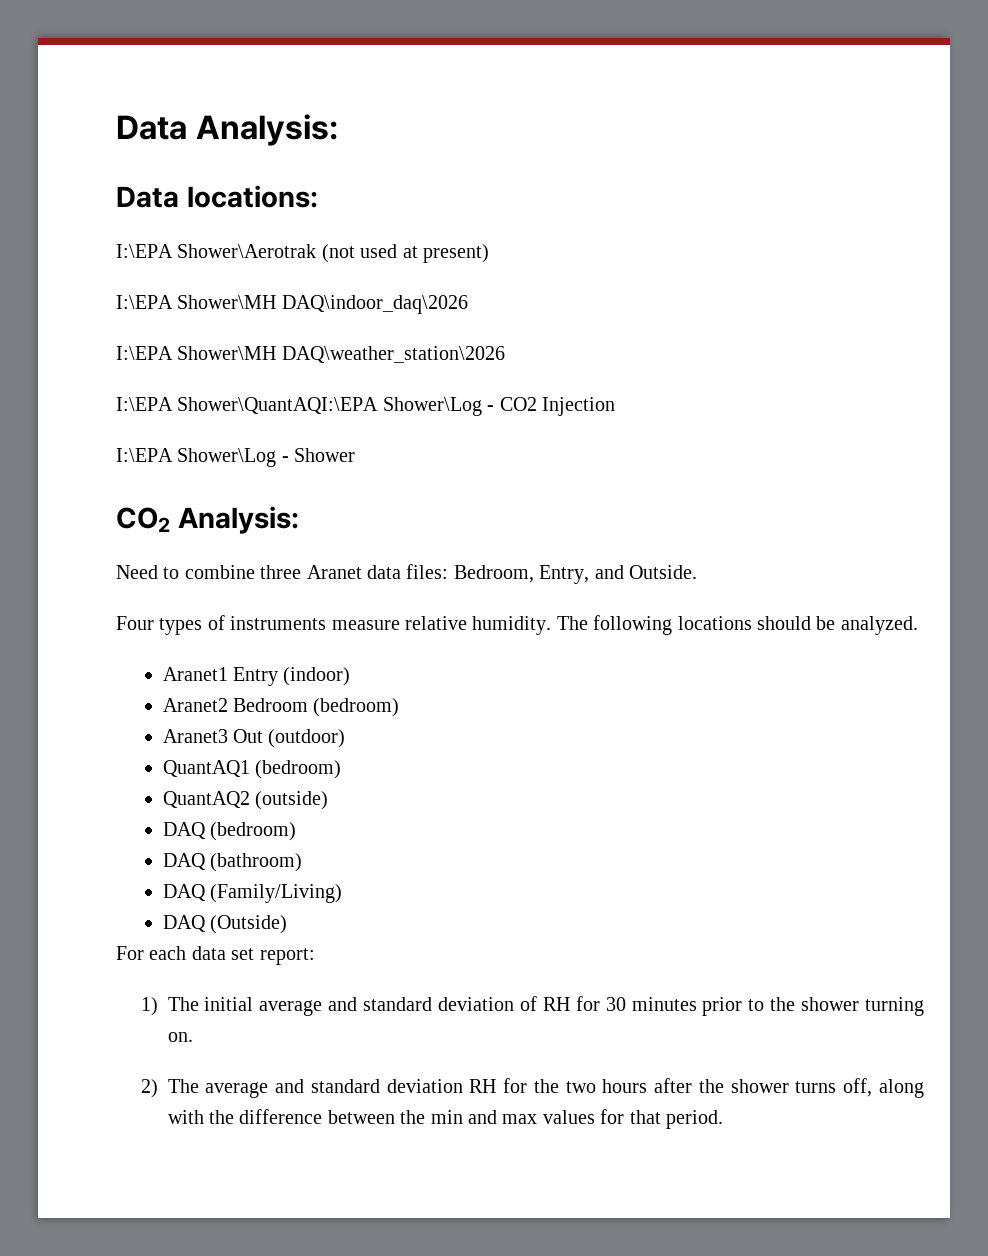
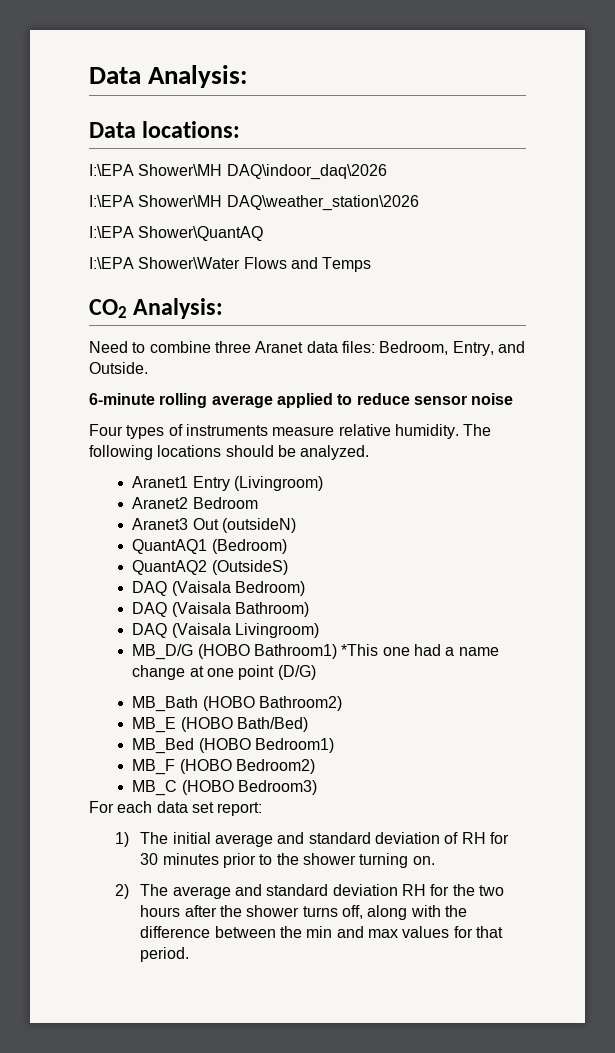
[116,244,489,263] // I:\EPA Shower\Aerotrak (not used at present) -> (241, 129) none
[177,397,615,416] [116,448,356,467] Shower\QuantAQI:\EPA Shower\Log - CO2 Injection // I:\EPA Shower\Log - Shower -> [138,226,264,241] [89,257,372,272] Shower\QuantAQ // I:\EPA Shower\Water Flows and Temps
(697, 572) none -> [89,393,514,408] // 6-minute rolling average applied to reduce sensor noise
[283,667,351,686] (indoor) -> [233,476,323,491] (Livingroom)
[313,698,400,717] (bedroom) -> (258, 503) none
[268,729,346,748] (outdoor) -> [221,518,296,533] (outsideN)
[254,760,341,779] (bedroom) -> [211,539,287,554] (Bedroom)
[254,791,328,810] [162,822,296,841] [162,853,302,872] [162,884,342,903] [162,915,287,934] (outside) // DAQ (bedroom) // DAQ (bathroom) // DAQ (Family/Living) // DAQ (Outside) -> [211,560,288,575] [132,581,305,596] [132,602,309,617] [132,623,319,638] [132,644,499,660] [132,665,316,680] [132,696,342,712] [132,717,308,733] [132,738,334,754] [132,759,315,775] [132,780,317,796] (OutsideS) // DAQ (Vaisala Bedroom) // DAQ (Vaisala Bathroom) // DAQ (Vaisala Livingroom) // MB_D/G (HOBO Bathroom1) *This one had a name change at one point (D/G) // MB_Bath (HOBO Bathroom2) // MB_E (HOBO Bath/Bed) // MB_Bed (HOBO Bedroom1) // MB_F (HOBO Bedroom2) // MB_C (HOBO Bedroom3)

